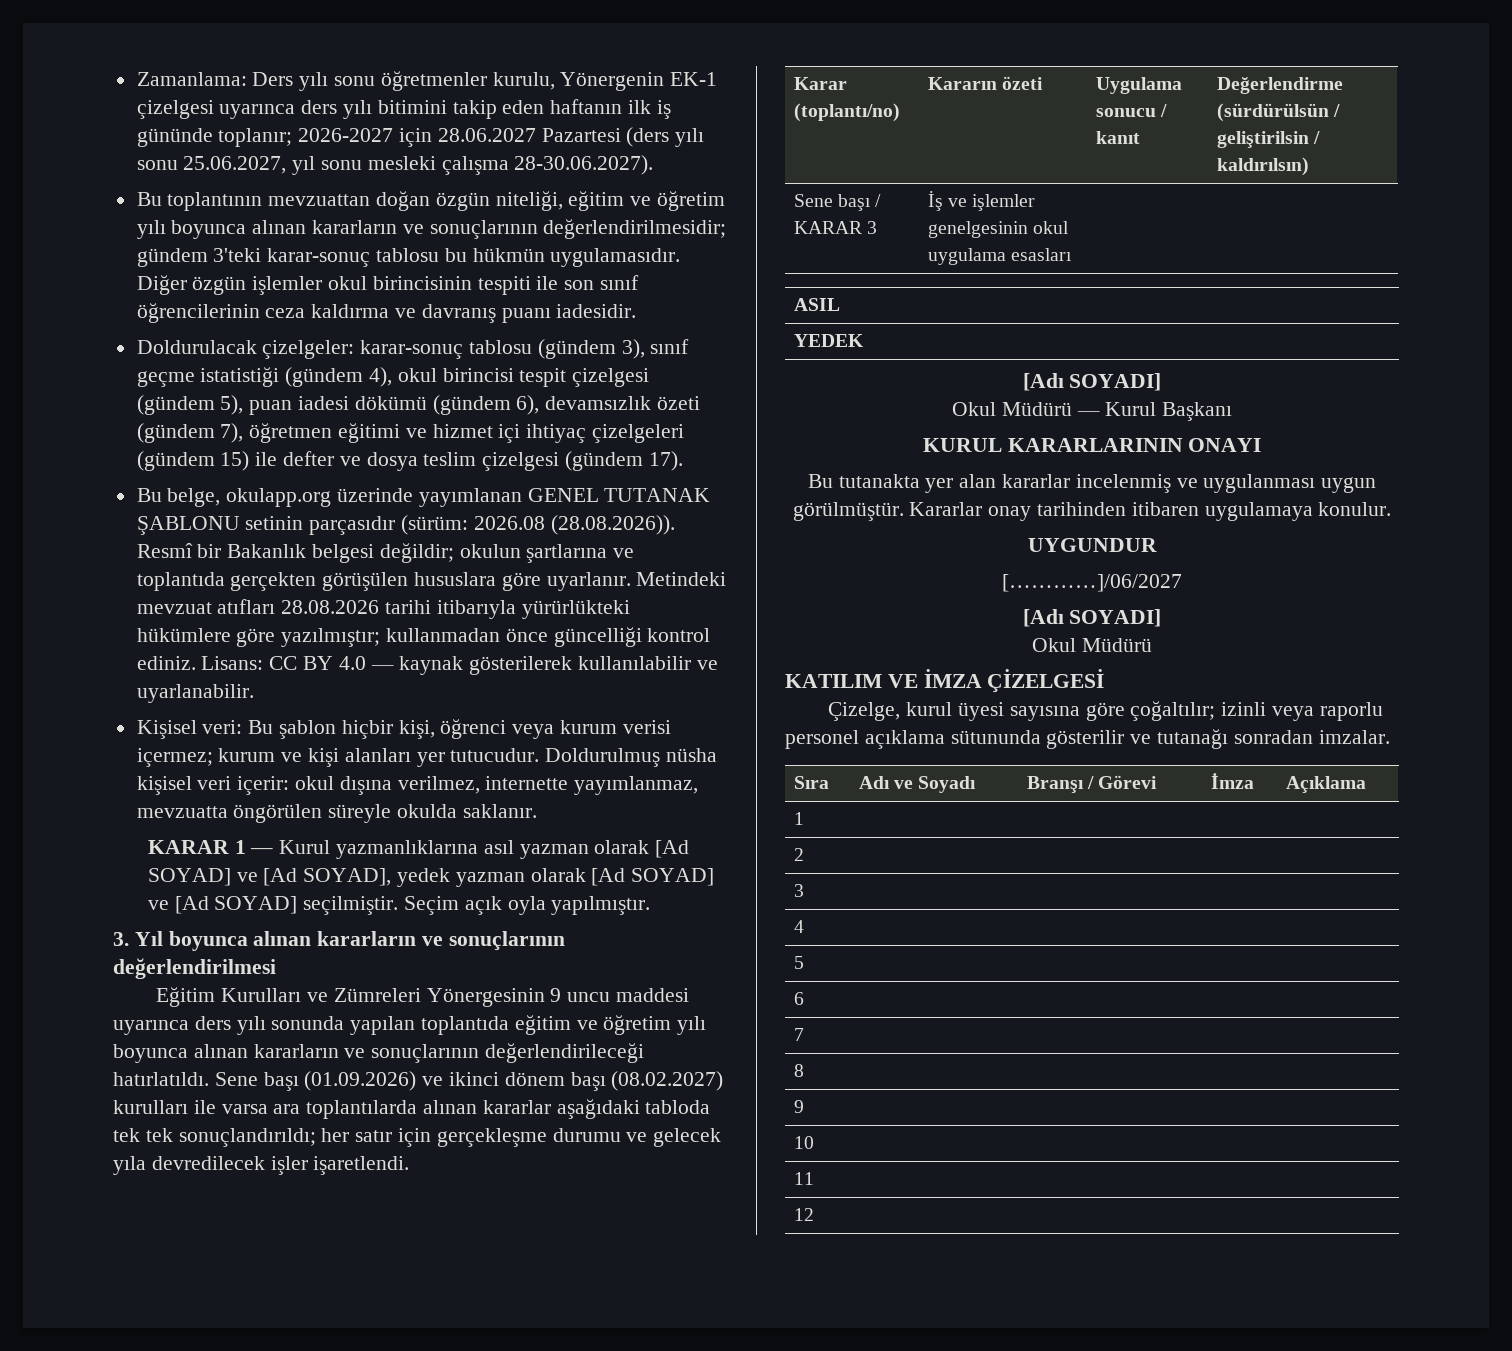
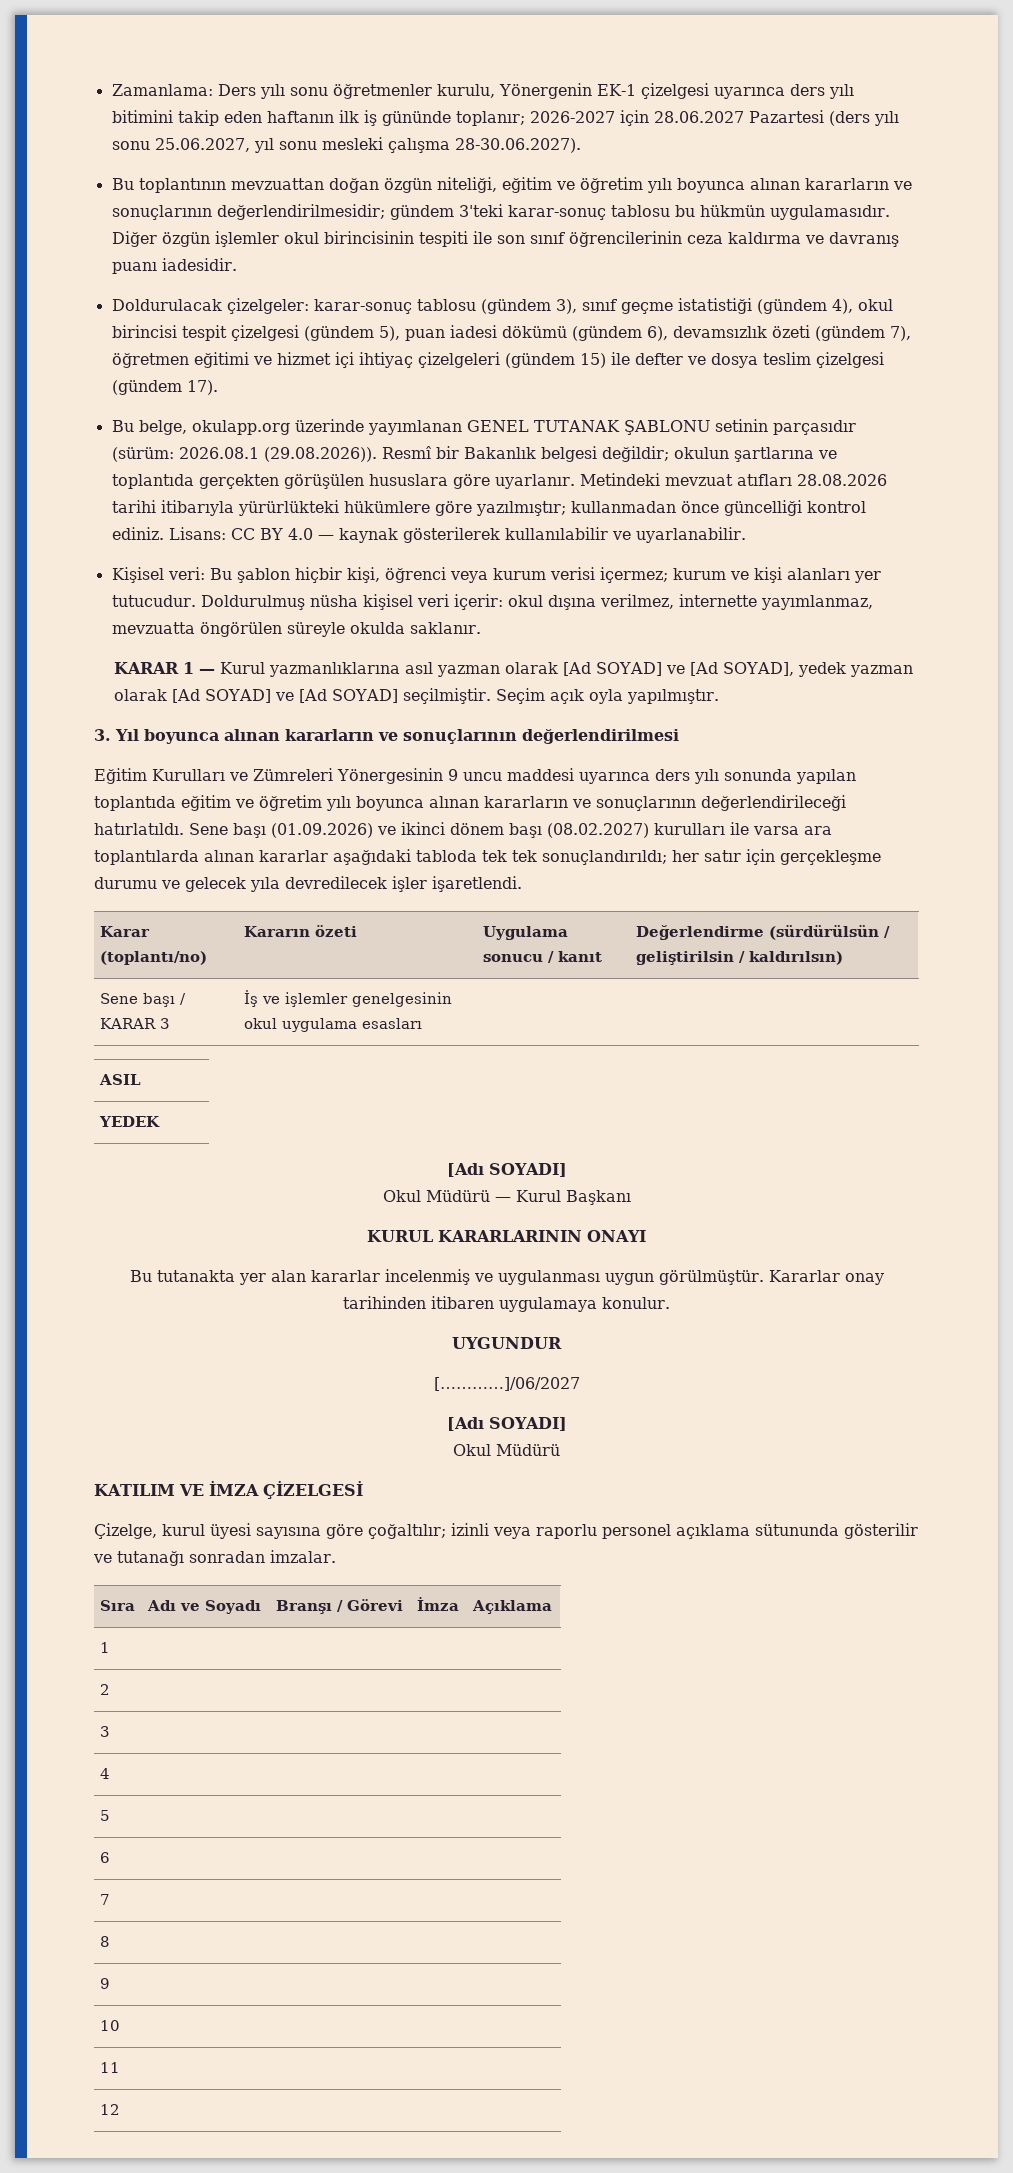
[473,515,675,535] 2026.08 (28.08.2026)). -> [178,447,377,462] 2026.08.1 (29.08.2026)).

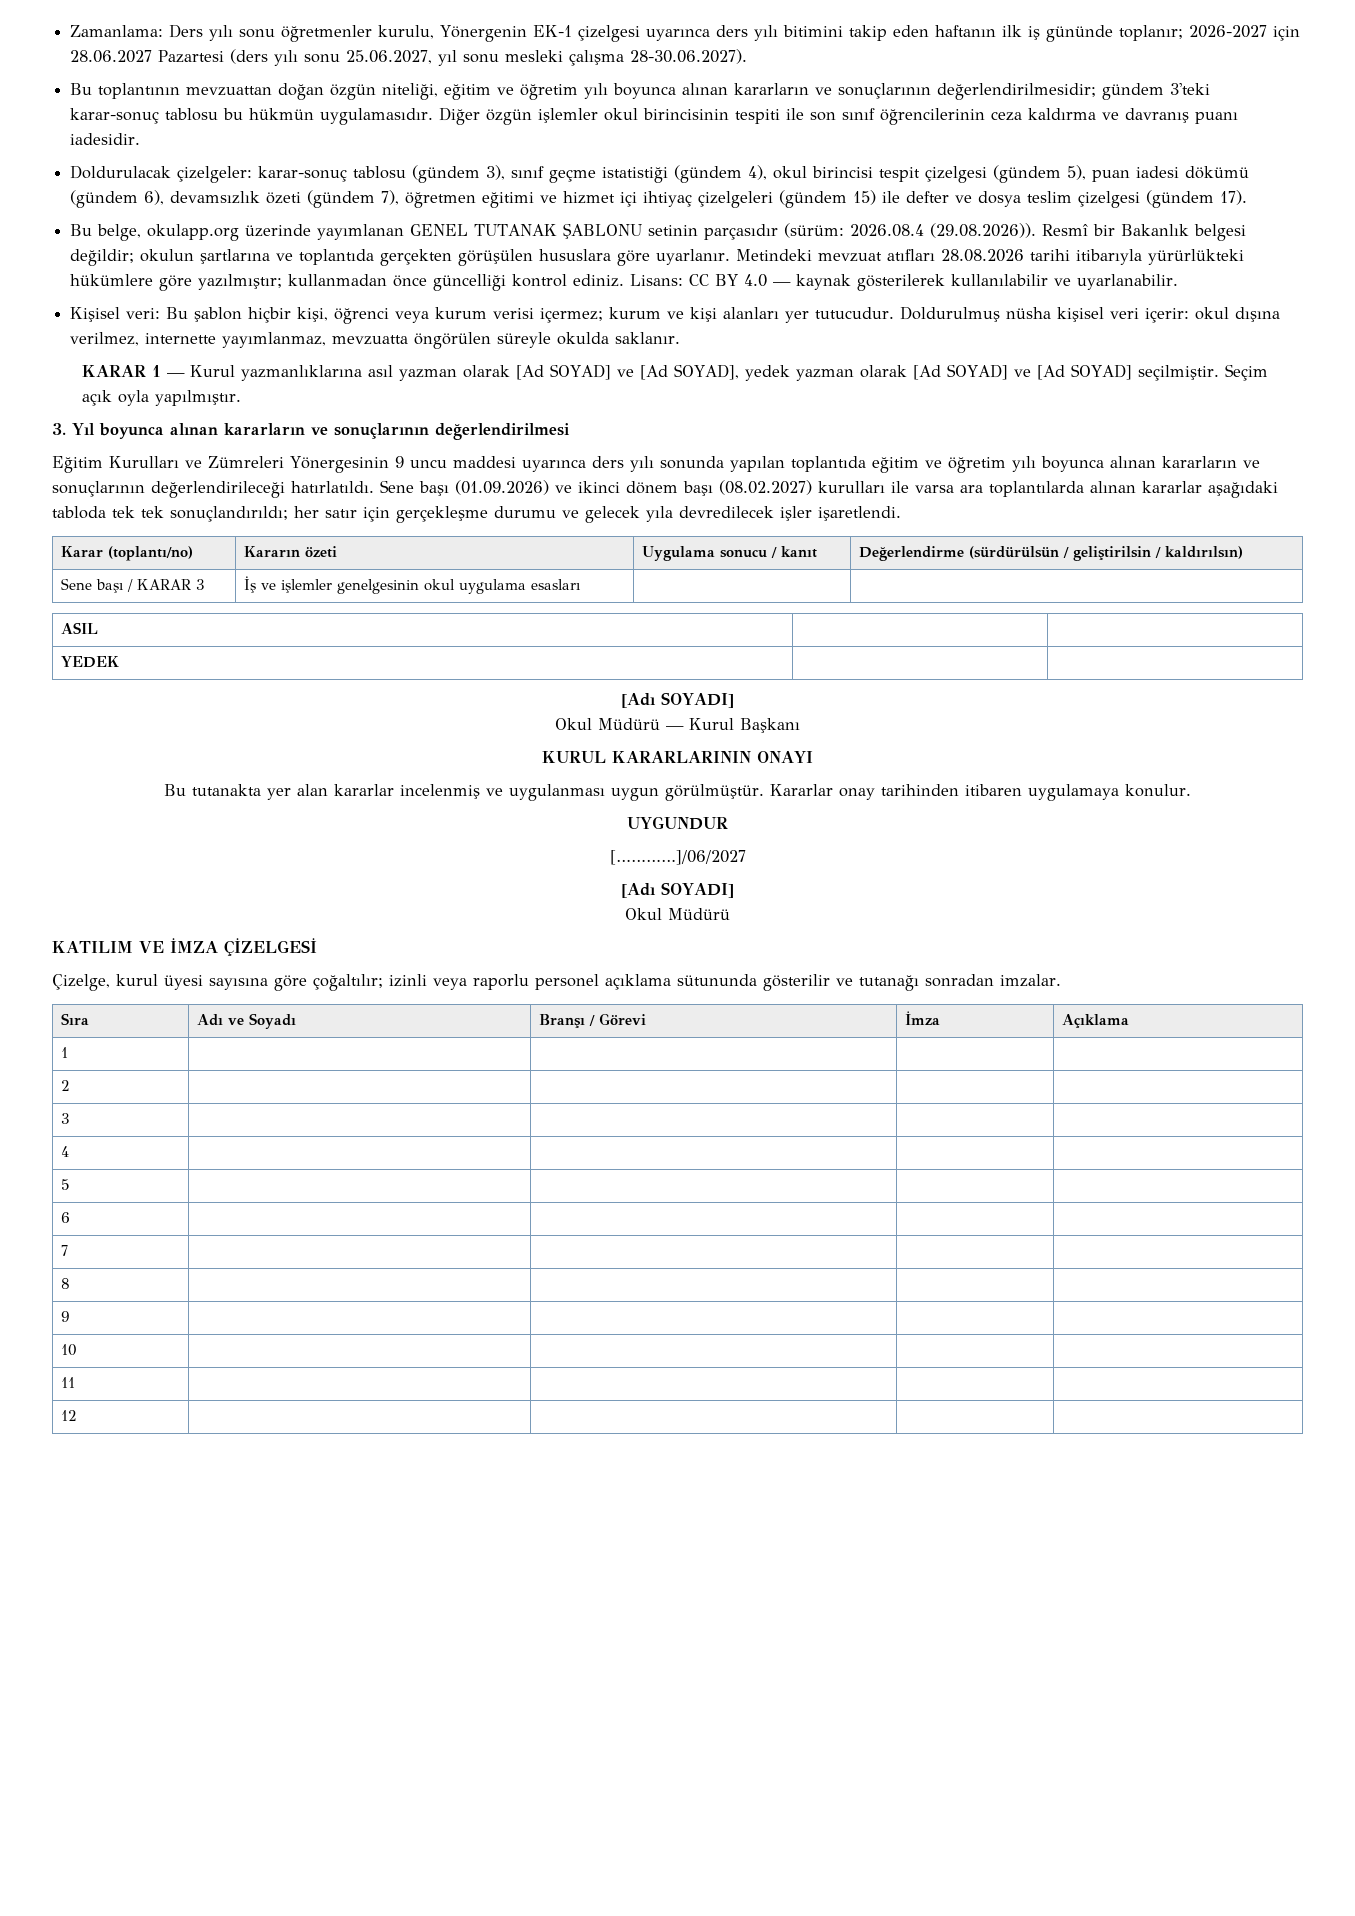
[178,447,259,459] 2026.08.1 -> [850,224,925,237] 2026.08.4

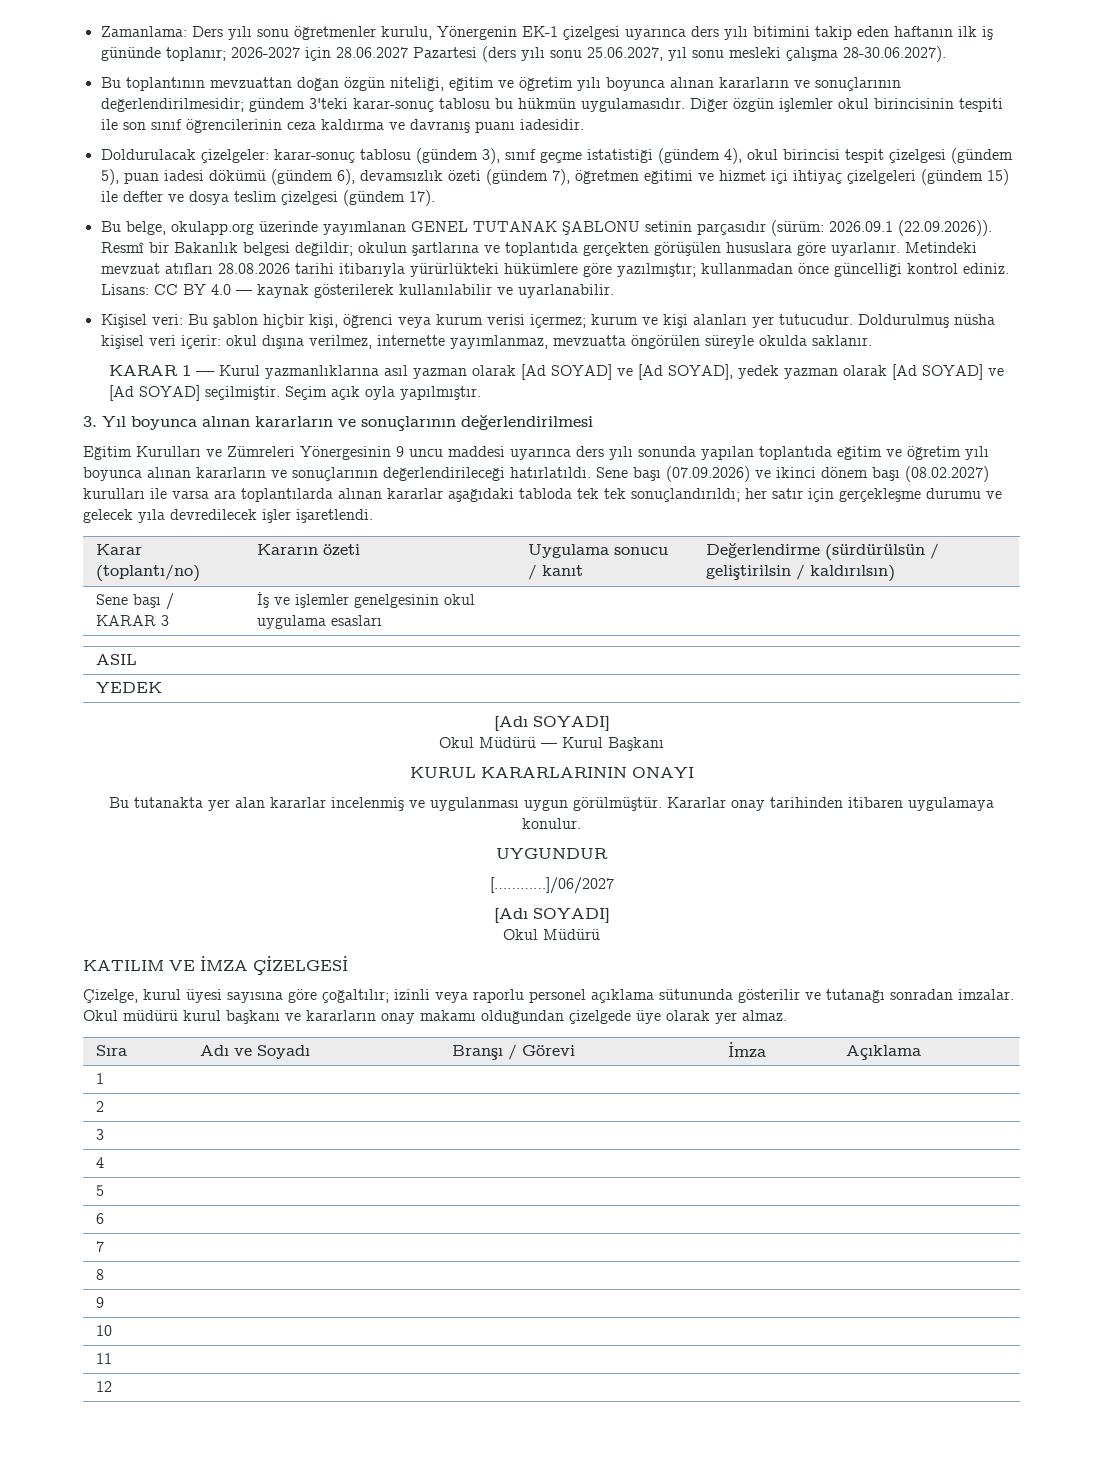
[850,223,1037,238] 2026.08.4 (29.08.2026)). -> [828,220,992,236] 2026.09.1 (22.09.2026)).
[455,480,549,495] (01.09.2026) -> [666,466,750,482] (07.09.2026)
(1061, 980) none -> [83,1010,787,1024] Okul müdürü kurul başkanı ve kararların onay makamı olduğundan çizelgede üye olarak yer almaz.

